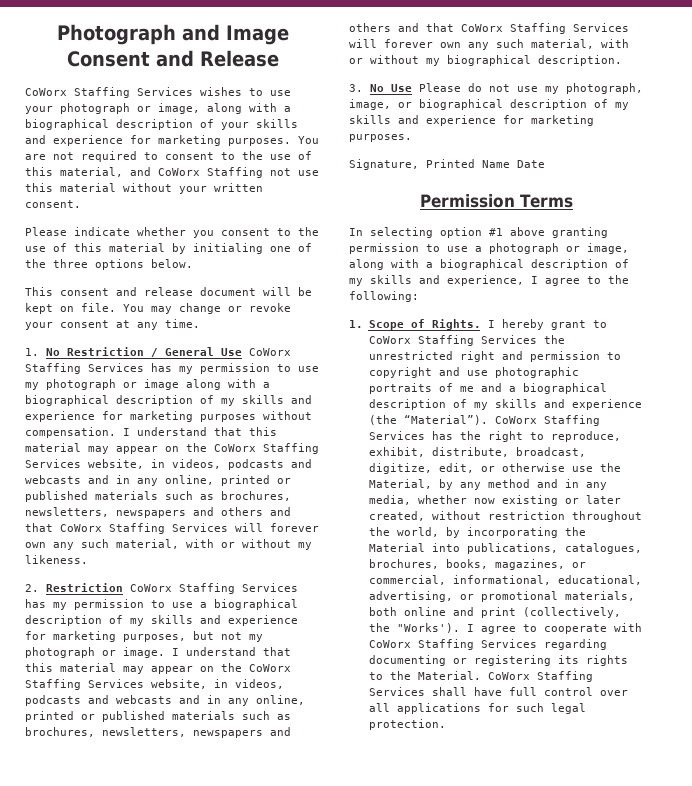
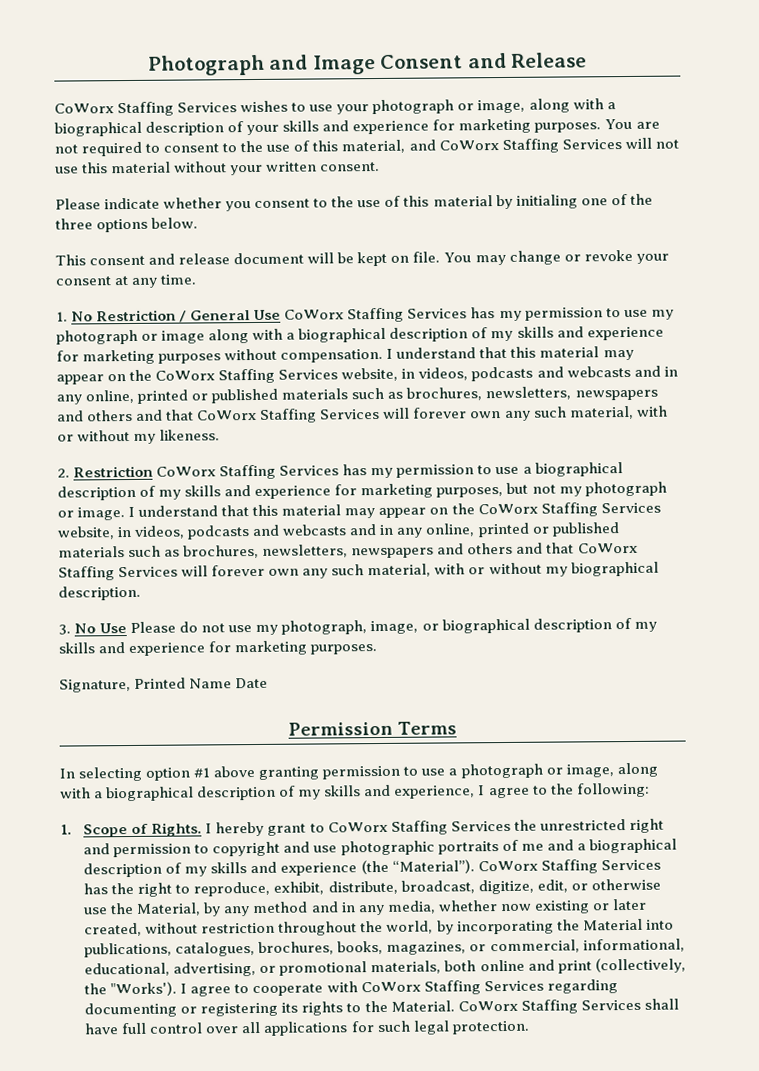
(263, 172) none -> [561,137,652,150] Services will

